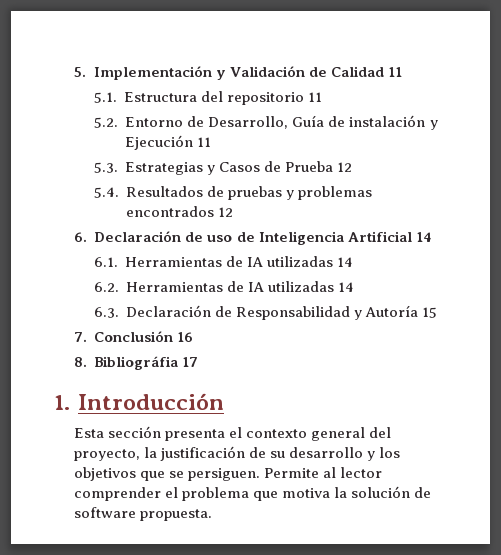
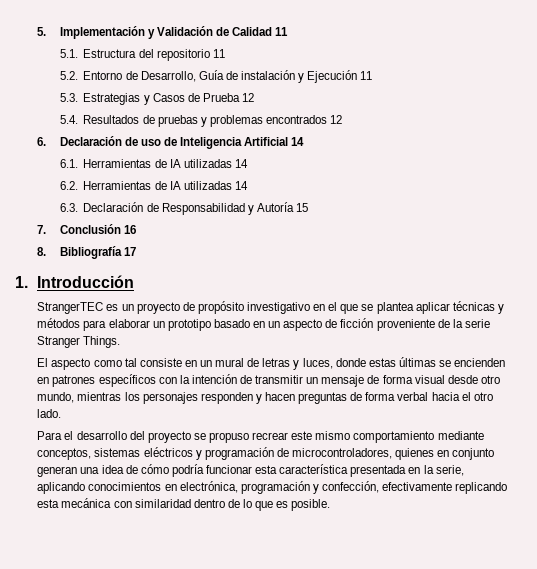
[94,356,179,370] Bibliográfia -> [59,246,122,259] Bibliografía
[73,426,392,441] [73,446,401,461] [73,467,383,481] [73,486,432,501] [73,507,212,521] Esta sección presenta el contexto general del proyecto, la justificación de su desarrollo y los objetivos que se persiguen. Permite al lector comprender el problema que motiva la solución de software propuesta. -> [37,301,504,314] [37,318,490,331] [37,336,121,348] [37,357,506,370] [37,374,500,387] [37,392,493,404] [37,409,62,418] [37,431,484,443] [37,447,495,460] [37,464,464,477] [37,481,508,494] [37,498,331,511] StrangerTEC es un proyecto de propósito investigativo en el que se plantea aplicar técnicas y métodos para elaborar un prototipo basado en un aspecto de ficción proveniente de la serie Stranger Things. // El aspecto como tal consiste en un mural de letras y luces, donde estas últimas se encienden en patrones específicos con la intención de transmitir un mensaje de forma visual desde otro mundo, mientras los personajes responden y hacen preguntas de forma verbal hacia el otro lado. // Para el desarrollo del proyecto se propuso recrear este mismo comportamiento mediante conceptos, sistemas eléctricos y programación de microcontroladores, quienes en conjunto generan una idea de cómo podría funcionar esta característica presentada en la serie, aplicando conocimientos en electrónica, programación y confección, efectivamente replicando esta mecánica con similaridad dentro de lo que es posible.

